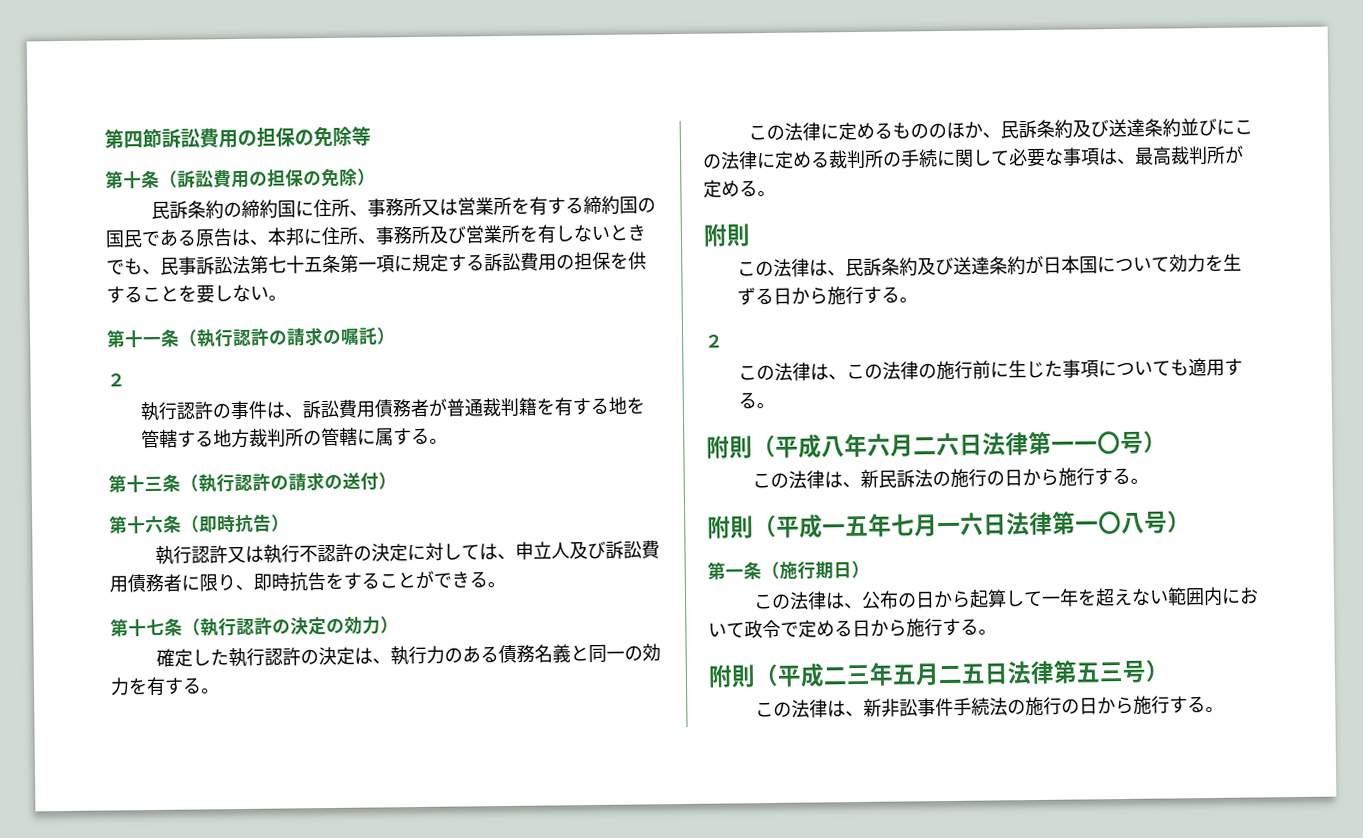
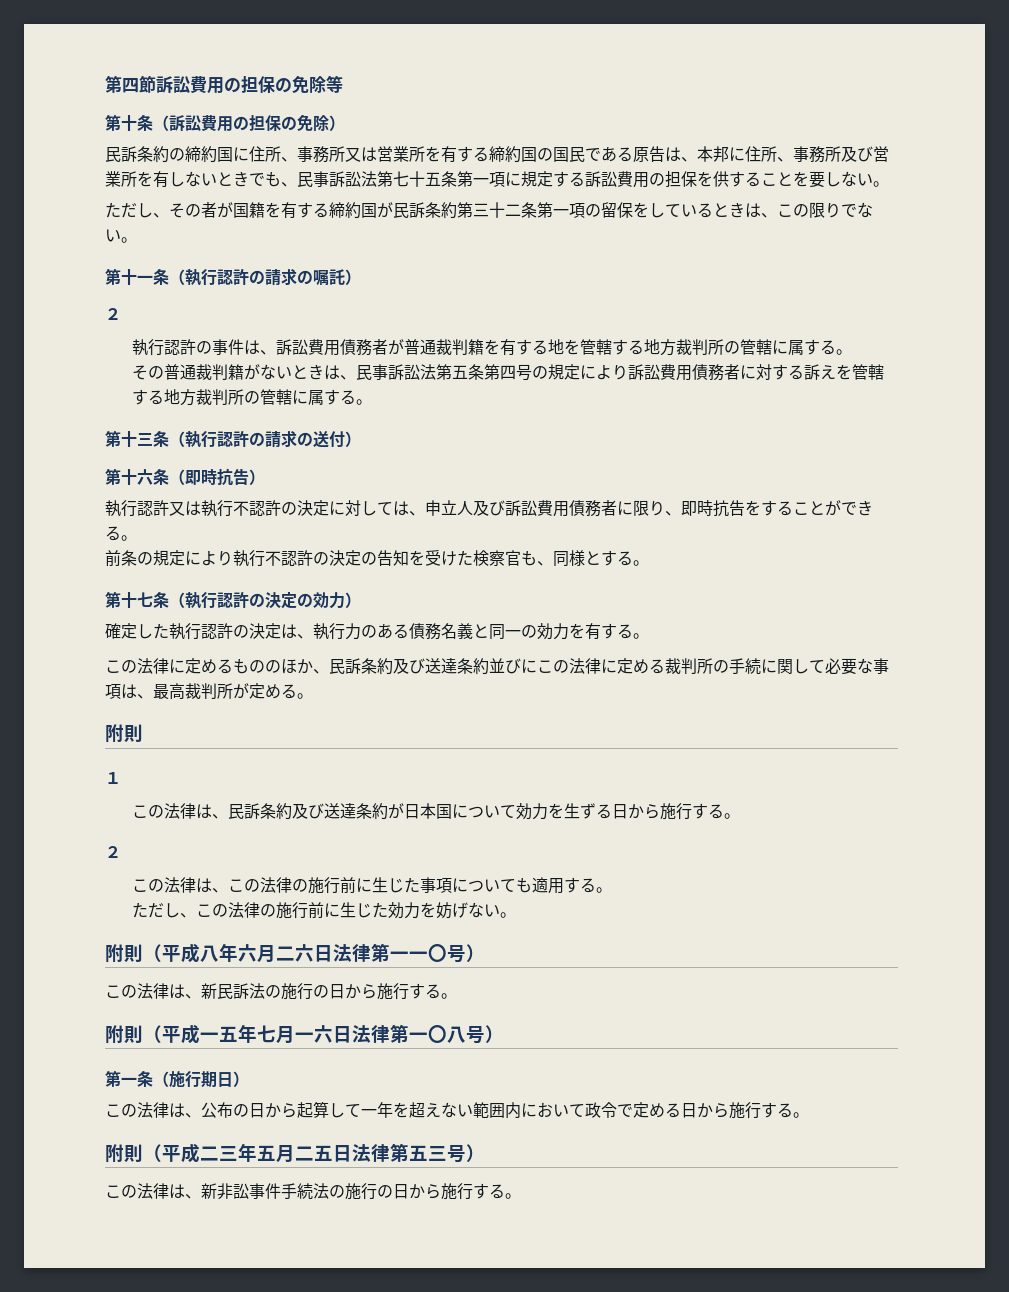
(287, 298) none -> [105,202,873,219] [105,229,137,243] // ただし、その者が国籍を有する締約国が民訴条約第三十二条第一項の留保をしているときは、この限りでない。
(449, 441) none -> [131,364,884,381] [131,389,372,406] // その普通裁判籍がないときは、民事訴訟法第五条第四号の規定により訴訟費用債務者に対する訴えを管轄する地方裁判所の管轄に属する。
(506, 585) none -> [105,550,649,567] // 前条の規定により執行不認許の決定の告知を受けた検察官も、同様とする。
(751, 235) none -> [105,772,121,784] // １
(776, 405) none -> [131,902,516,919] // ただし、この法律の施行前に生じた効力を妨げない。

